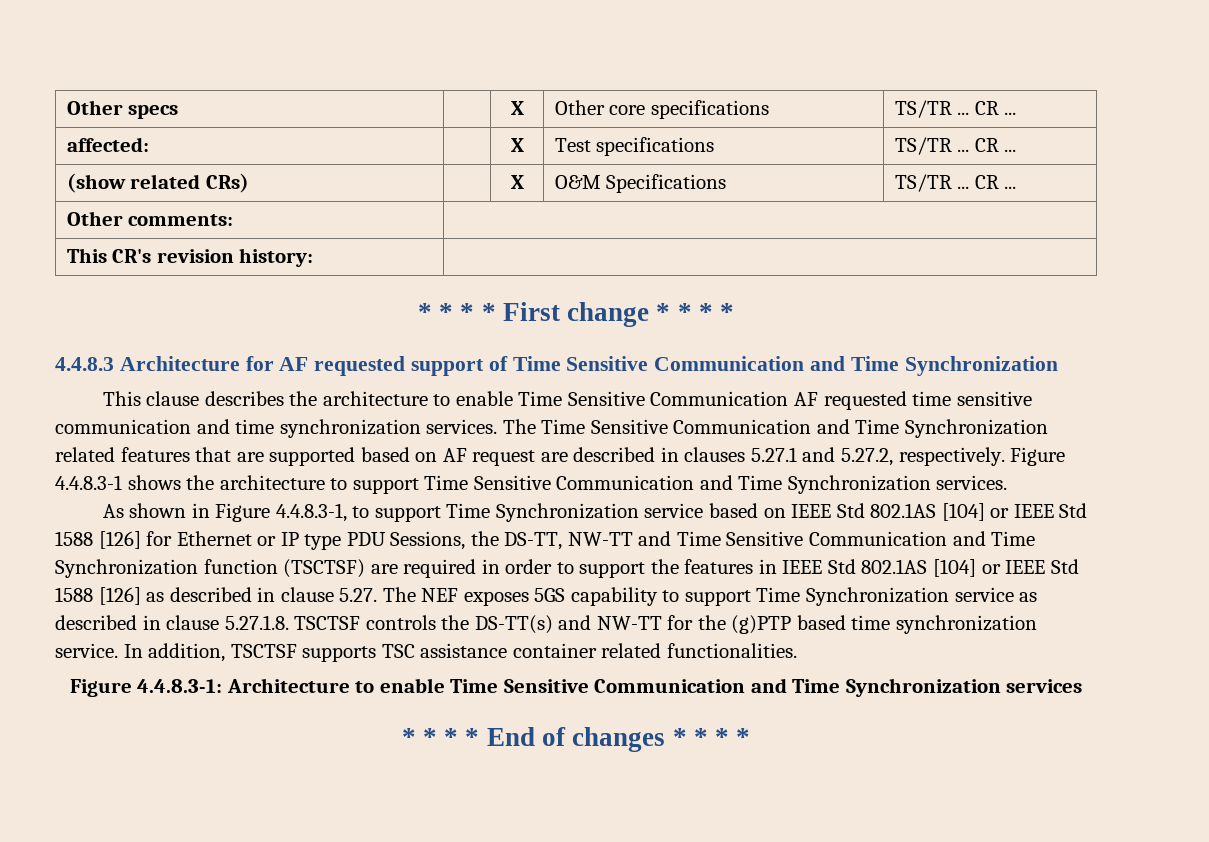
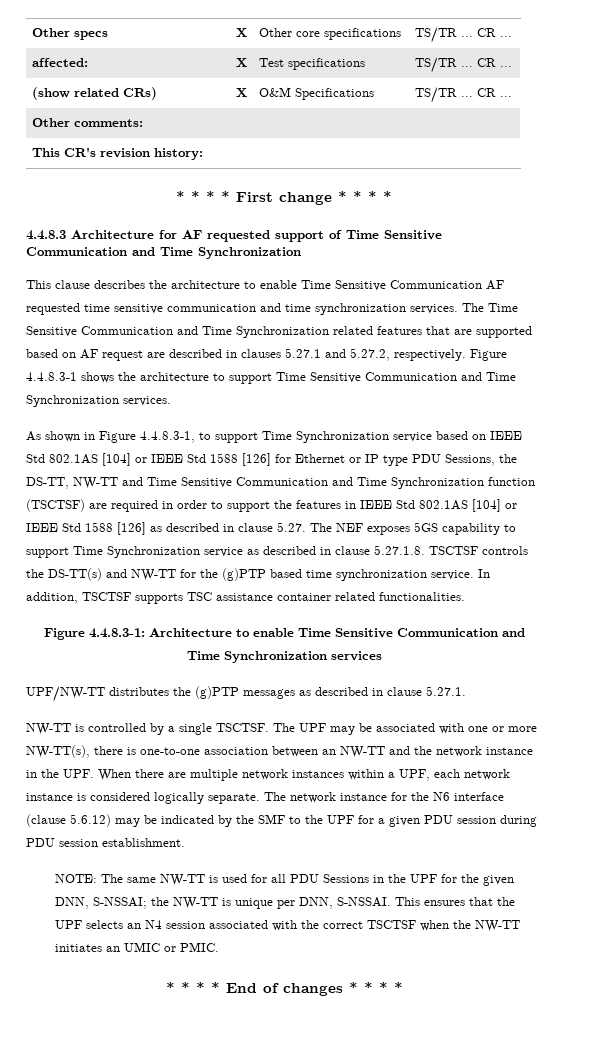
(1083, 686) none -> [26,686,466,702] [26,723,537,735] [26,745,533,758] [26,769,510,781] [26,792,504,804] [26,814,537,827] [26,838,185,847] [54,874,514,886] [54,897,515,909] [54,920,520,932] [54,942,219,952] // UPF/NW-TT distributes the (g)PTP messages as described in clause 5.27.1. // NW-TT is controlled by a single TSCTSF. The UPF may be associated with one or more NW-TT(s), there is one-to-one association between an NW-TT and the network instance in the UPF. When there are multiple network instances within a UPF, each network instance is considered logically separate. The network instance for the N6 interface (clause 5.6.12) may be indicated by the SMF to the UPF for a given PDU session during PDU session establishment. // NOTE: The same NW-TT is used for all PDU Sessions in the UPF for the given DNN, S-NSSAI; the NW-TT is unique per DNN, S-NSSAI. This ensures that the UPF selects an N4 session associated with the correct TSCTSF when the NW-TT initiates an UMIC or PMIC.

